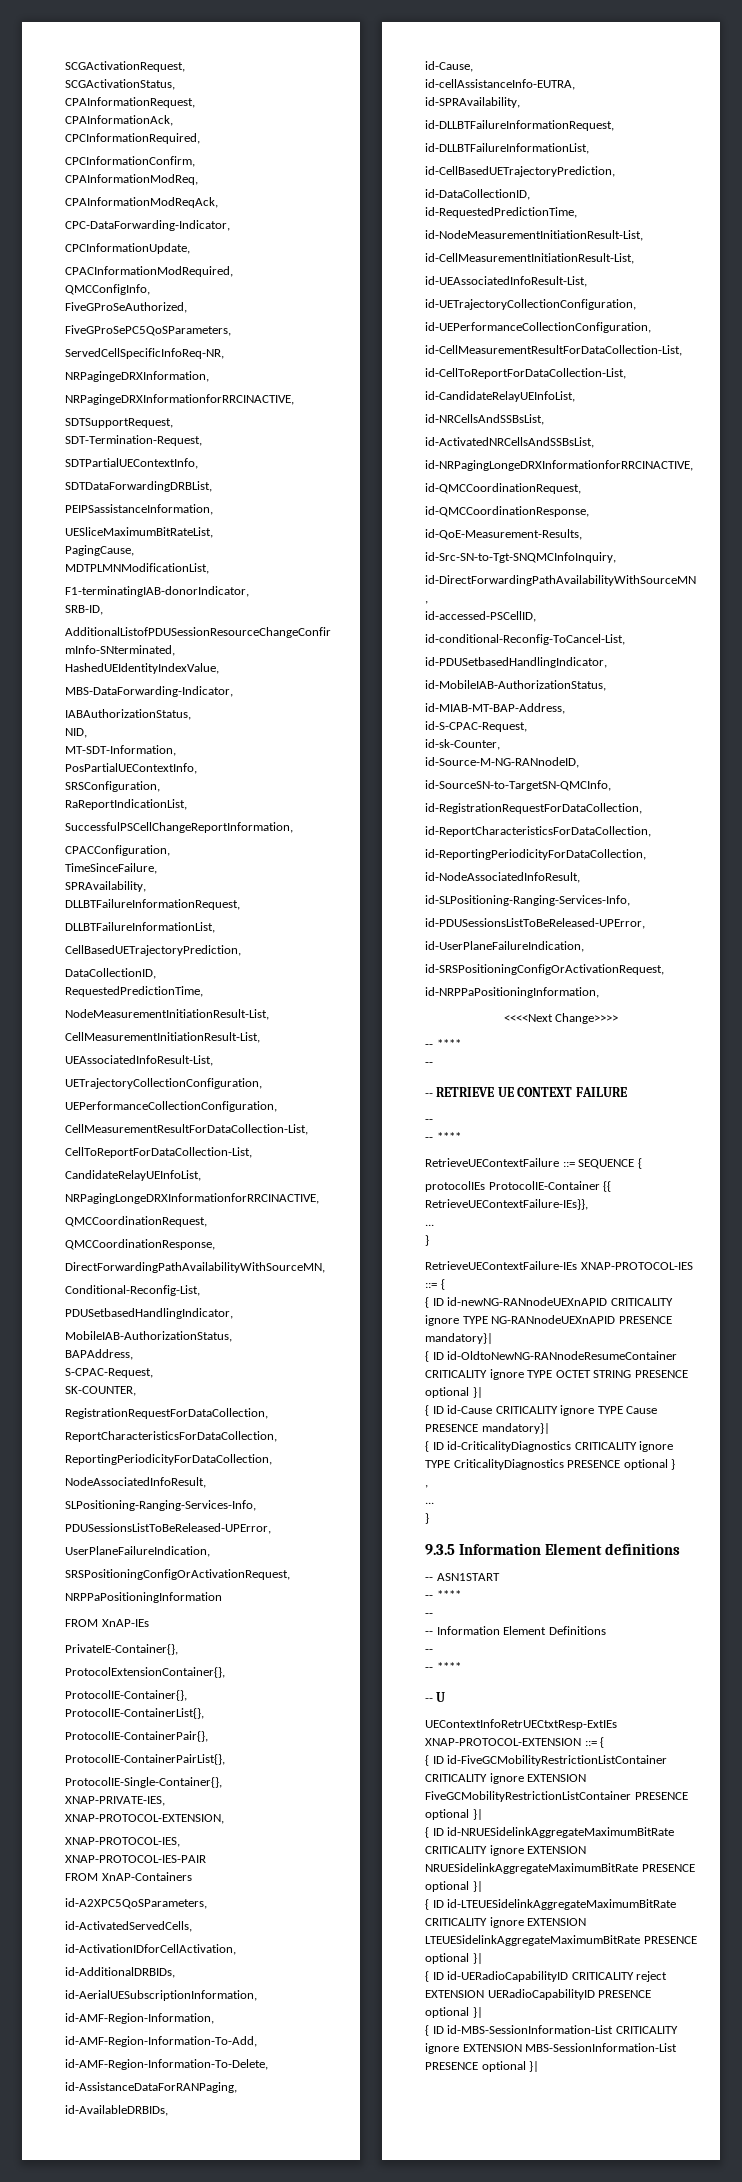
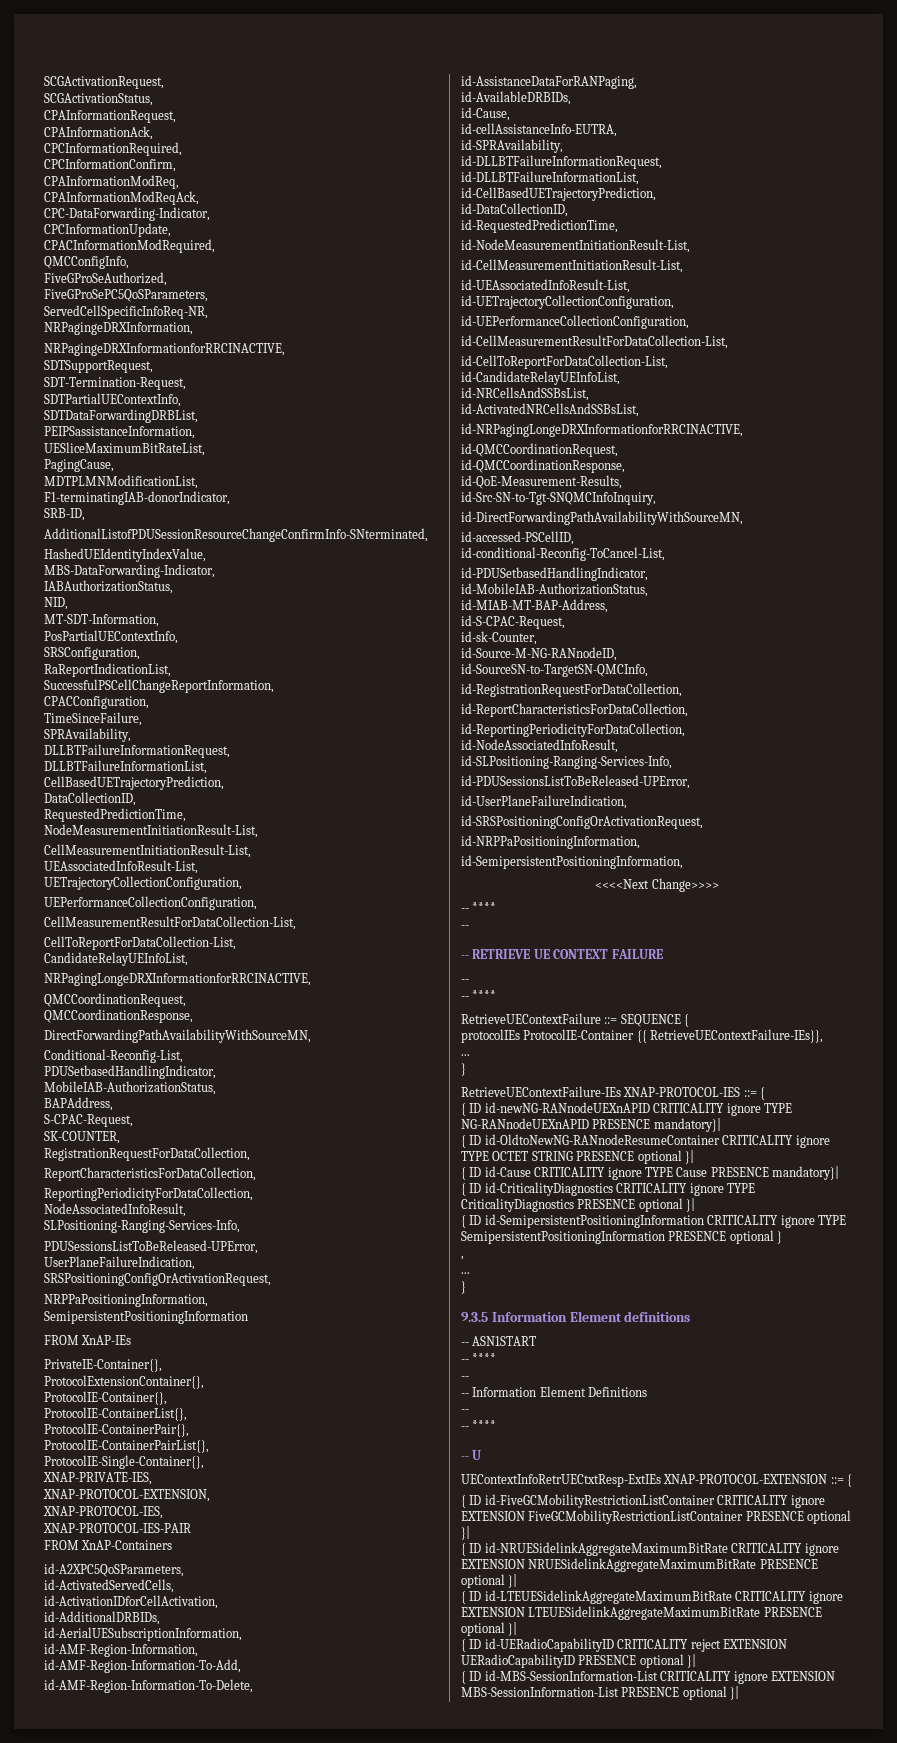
[65,1592,222,1603] NRPPaPositioningInformation -> [44,1294,208,1307] [44,1311,248,1324] NRPPaPositioningInformation, // SemipersistentPositioningInformation
(599, 992) none -> [461,855,683,869] // id-SemipersistentPositioningInformation,
(668, 1464) none -> [686,1198,696,1212] [461,1214,846,1228] [461,1230,774,1244] }| // { ID id-SemipersistentPositioningInformation CRITICALITY ignore TYPE SemipersistentPositioningInformation PRESENCE optional

